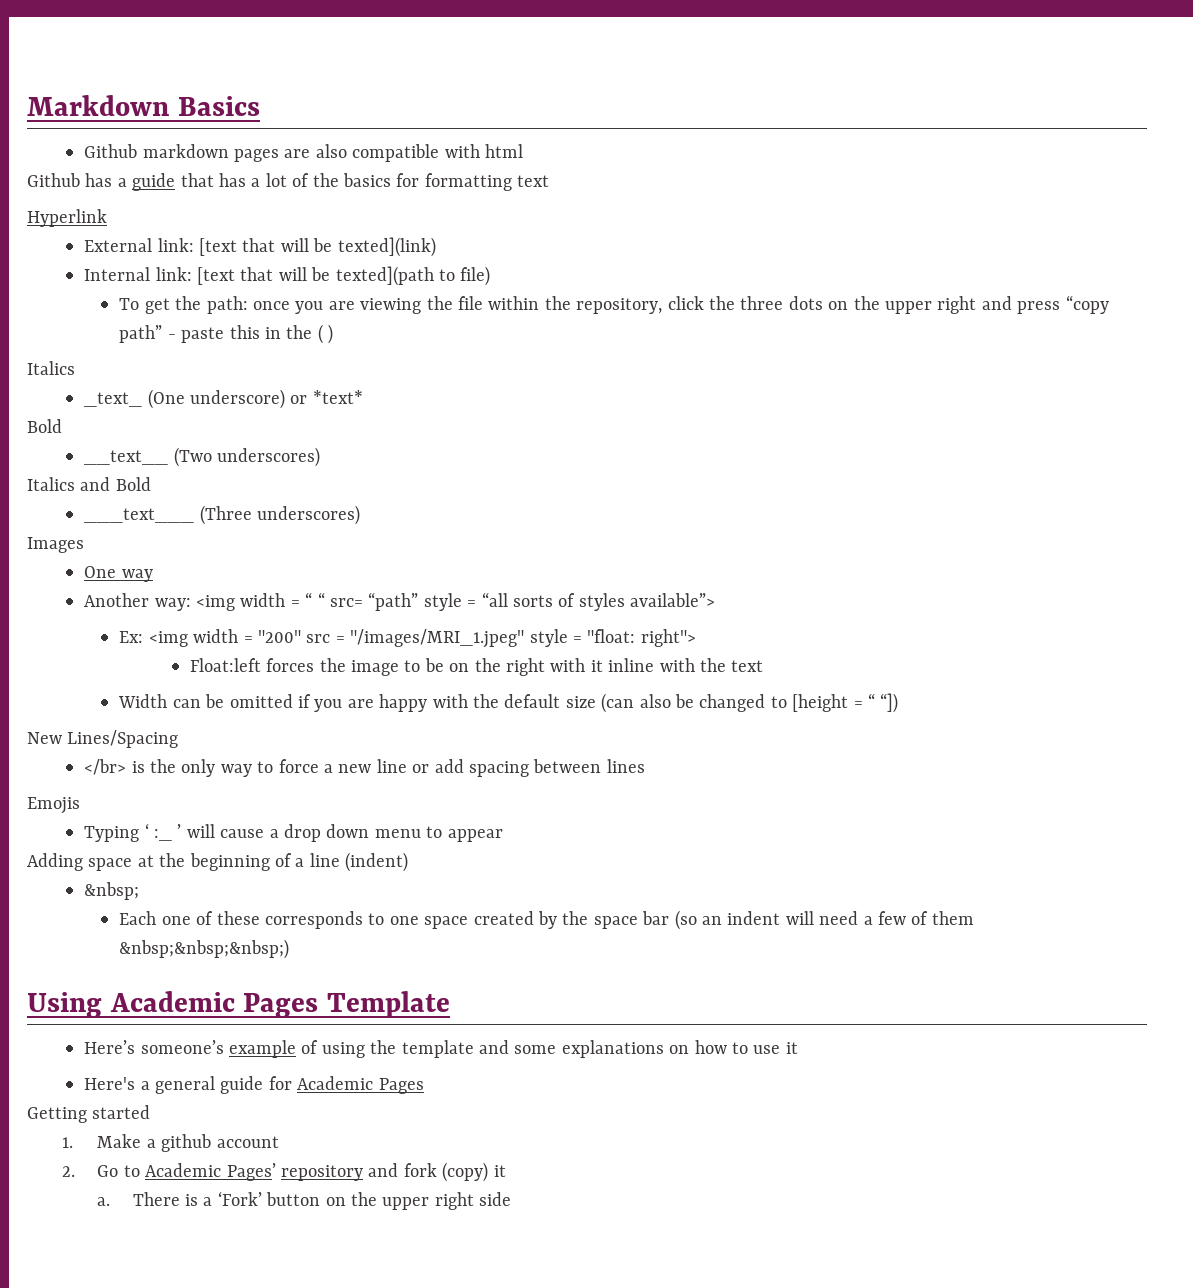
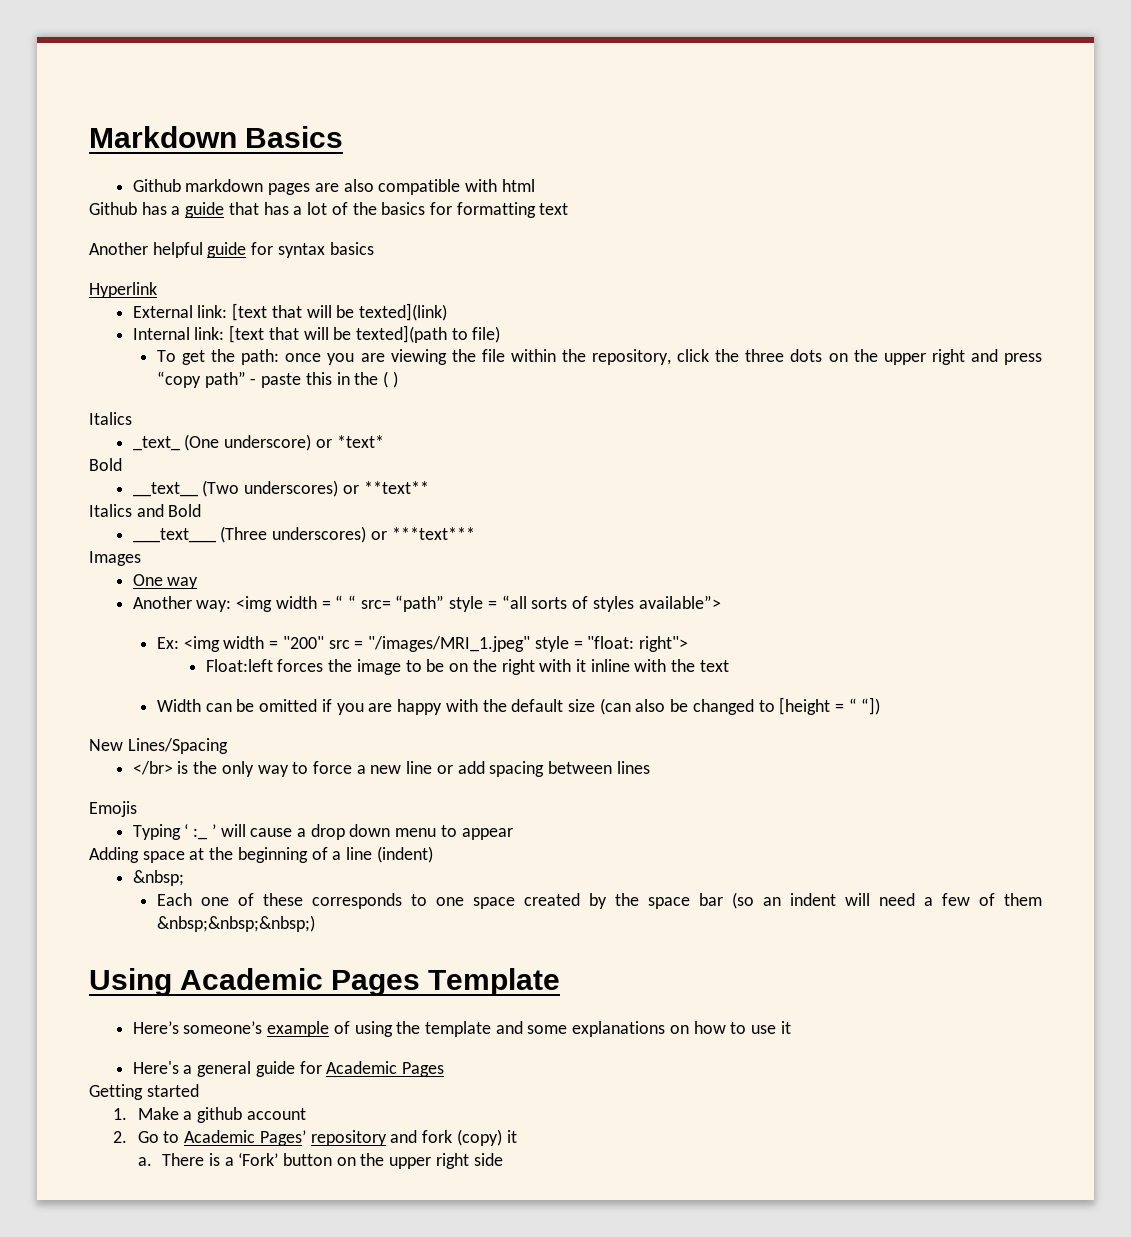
(550, 181) none -> [89,242,374,258] // Another helpful guide for syntax basics
(321, 457) none -> [342,481,429,494] or **text**
(361, 515) none -> [370,527,475,540] or ***text***

